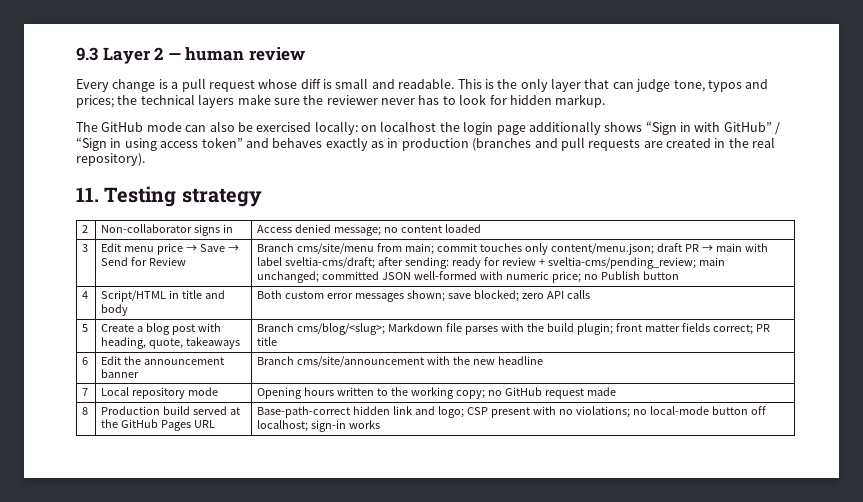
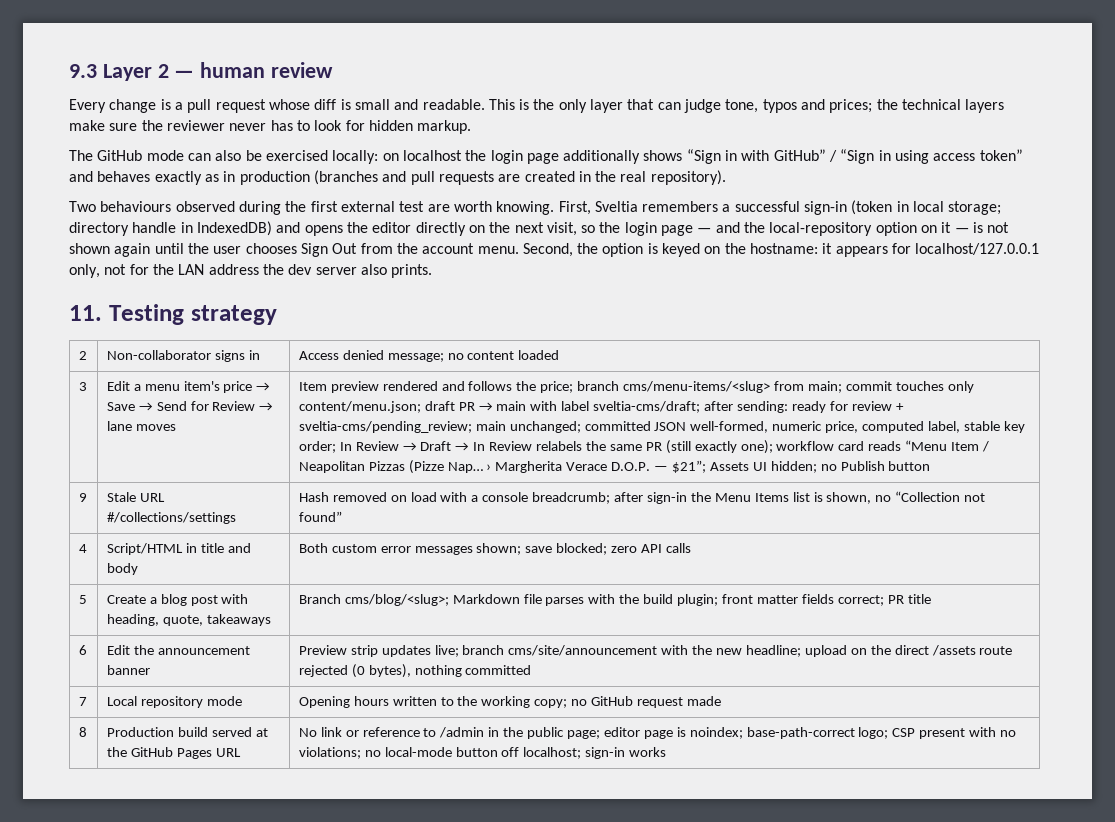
(145, 159) none -> [69,200,1002,215] [69,221,1010,236] [69,243,1040,257] [69,264,433,278] // Two behaviours observed during the first external test are worth knowing. First, Sveltia remembers a successful sign-in (token in local storage; directory handle in IndexedDB) and opens the editor directly on the next visit, so the login page — and the local-repository option on it — is not shown again until the user chooses Sign Out from the account menu. Second, the option is keyed on the hostname: it appears for localhost/127.0.0.1 only, not for the LAN address the dev server also prints.
[124,246,155,252] menu -> [133,381,220,391] a menu item's
[257,243,375,254] | Branch cms/site/menu -> [259,402,274,411] [106,421,176,431] [298,381,771,393] → lane moves | Item preview rendered and follows the price; branch cms/menu-items/<slug>
[414,271,680,283] well-formed with numeric price; no Publish button -> [690,421,1025,433] [298,440,990,454] [298,460,931,474] [78,493,87,502] [106,492,165,502] [106,512,236,524] [298,491,986,504] [298,511,342,522] well-formed, numeric price, computed label, stable key order; In Review → Draft → In Review relabels the same PR (still exactly one); workflow card reads “Menu Item / Neapolitan Pizzas (Pizze Nap… › Margherita Verace D.O.P. — $21”; Assets UI hidden; no Publish button // 9 | Stale URL #/collections/settings | Hash removed on load with a console breadcrumb; after sign-in the Menu Items list is shown, no “Collection not found”
[257,356,544,367] Branch cms/site/announcement with the new headline -> [298,645,1013,657] [298,664,532,678] Preview strip updates live; branch cms/site/announcement with the new headline; upload on the direct /assets route rejected (0 bytes), nothing committed
[257,406,436,418] Base-path-correct hidden link and -> [298,727,855,739] No link or reference to /admin in the public page; editor page is noindex; base-path-correct

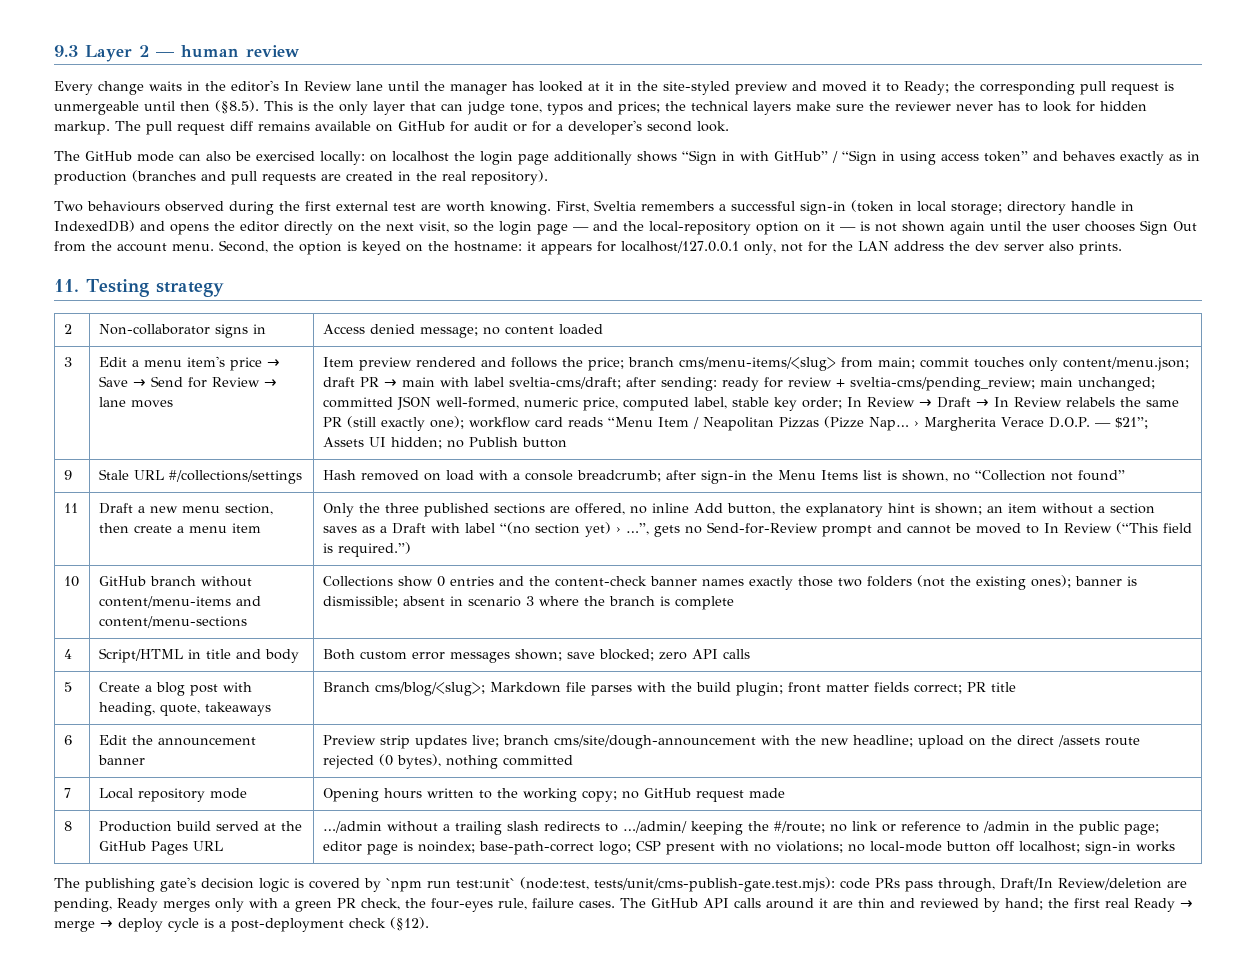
[160,99,485,113] is a pull request whose diff is small and readable. -> [149,80,1174,95] [54,100,259,115] waits in the editor's In Review lane until the manager has looked at it in the site-styled preview and moved it to Ready; the corresponding pull request is unmergeable until then (§8.5).
(472, 127) none -> [115,120,729,135] The pull request diff remains available on GitHub for audit or for a developer's second look.
(342, 516) none -> [63,503,78,513] [98,503,273,515] [98,523,261,533] [322,503,1155,517] [322,522,1192,537] [322,542,411,557] [63,576,79,587] [98,576,252,587] [98,596,261,608] [98,616,247,628] [322,575,1137,590] [322,596,734,610] // 11 | Draft a new menu section, then create a menu item | Only the three published sections are offered, no inline Add button, the explanatory hint is shown; an item without a section saves as a Draft with label “(no section yet) › …”, gets no Send-for-Review prompt and cannot be moved to In Review (“This field is required.”) // 10 | GitHub branch without content/menu-items and content/menu-sections | Collections show 0 entries and the content-check banner names exactly those two folders (not the existing ones); banner is dismissible; absent in scenario 3 where the branch is complete
[508,645,658,656] cms/site/announcement -> [553,735,756,749] cms/site/dough-announcement
[298,728,317,737] No -> [322,821,847,835] …/admin without a trailing slash redirects to …/admin/ keeping the #/route; no
(667, 752) none -> [54,877,1187,892] [54,898,1193,912] [54,917,429,932] // The publishing gate's decision logic is covered by `npm run test:unit` (node:test, tests/unit/cms-publish-gate.test.mjs): code PRs pass through, Draft/In Review/deletion are pending, Ready merges only with a green PR check, the four-eyes rule, failure cases. The GitHub API calls around it are thin and reviewed by hand; the first real Ready → merge → deploy cycle is a post-deployment check (§12).

